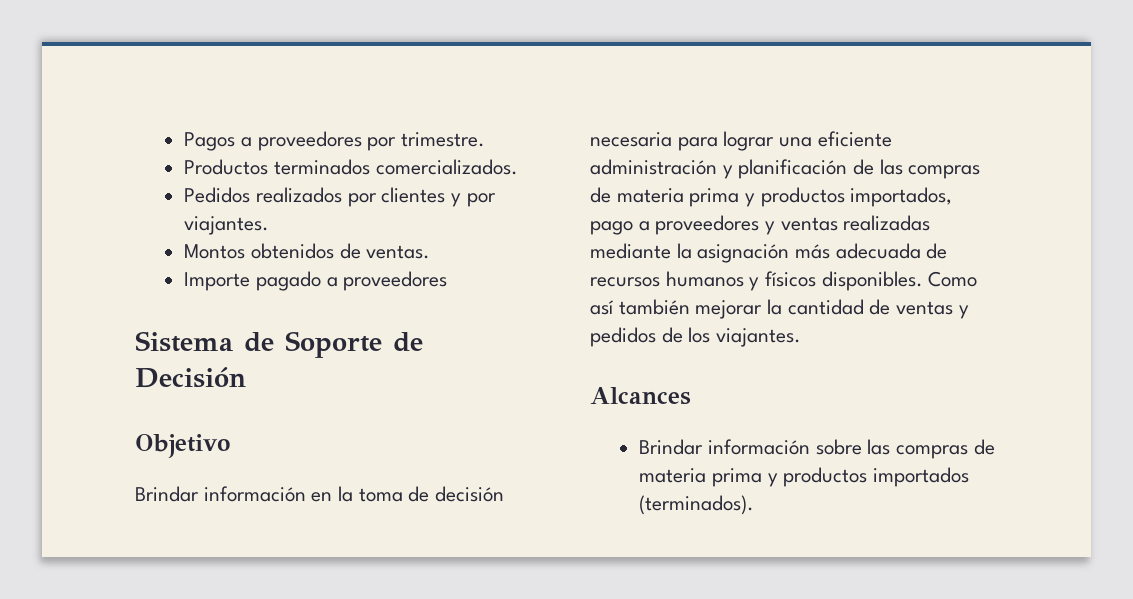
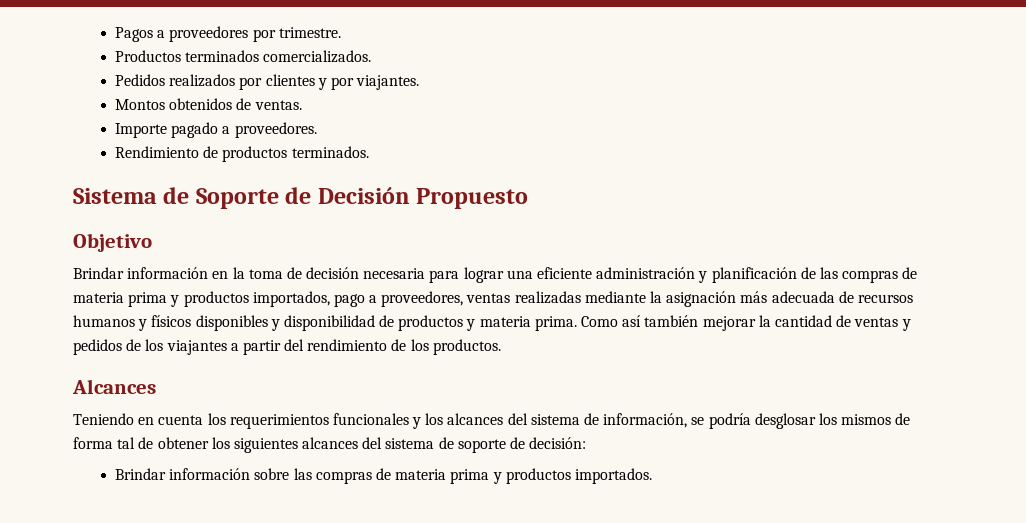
[343,271,448,291] proveedores -> [234,122,317,138] [115,146,369,162] proveedores. // Rendimiento de productos terminados.
(246, 377) none -> [416,188,529,209] Propuesto
[655,215,776,235] proveedores y -> [381,291,464,307] proveedores,
[821,271,923,291] disponibles. -> [195,315,577,331] disponibles y disponibilidad de productos y materia prima.
[716,328,802,347] [590,387,691,405] viajantes. // Alcances -> [166,339,501,355] [72,379,156,394] [73,413,911,429] [73,437,587,453] viajantes a partir del rendimiento de los productos. // Alcances // Teniendo en cuenta los requerimientos funcionales y los alcances del sistema de información, se podría desglosar los mismos de forma tal de obtener los siguientes alcances del sistema de soporte de decisión:
[872,467,969,487] [639,495,755,515] importados (terminados). -> [574,468,652,484] importados.

